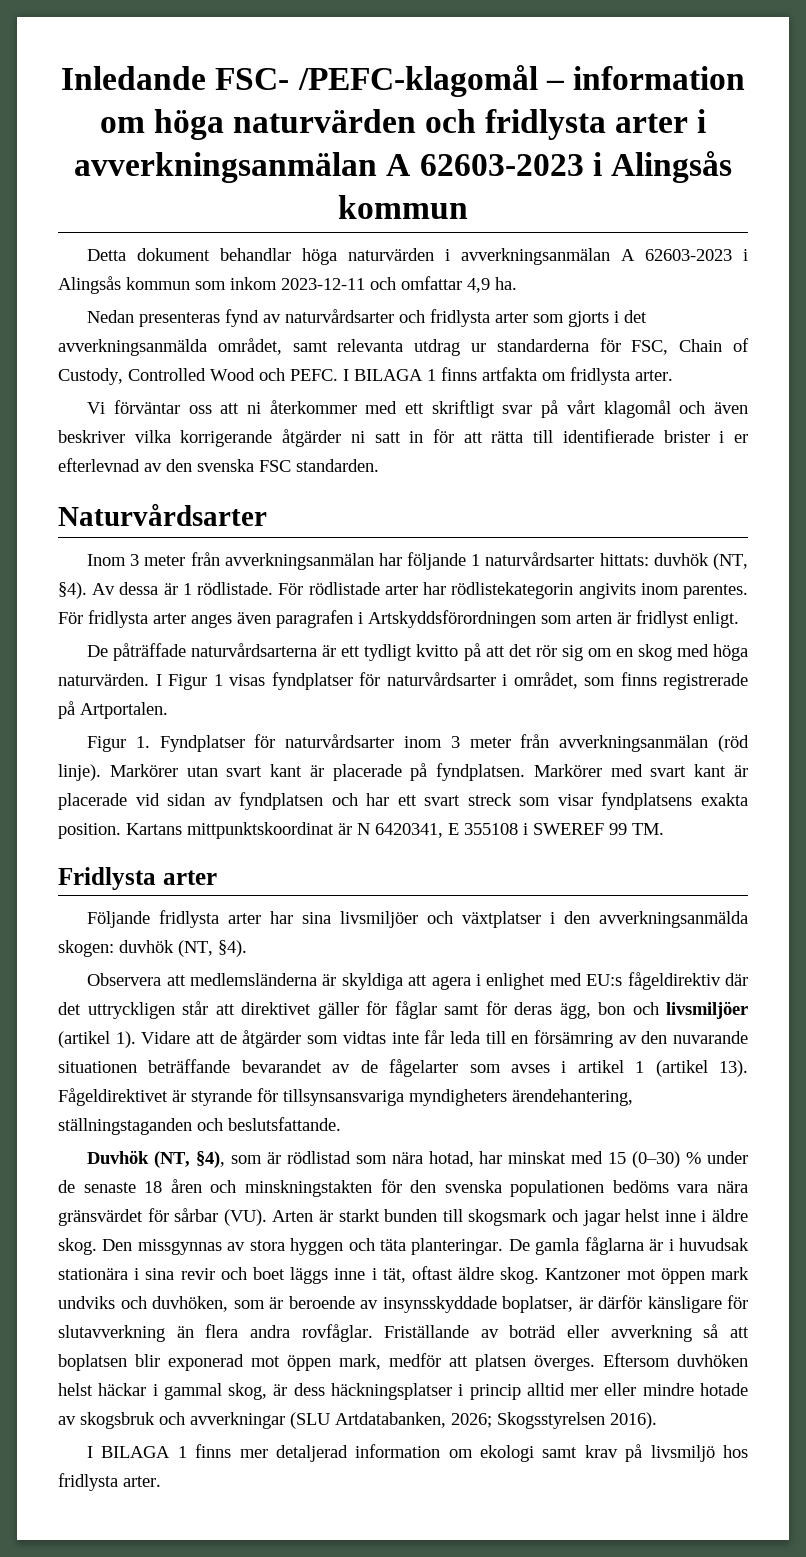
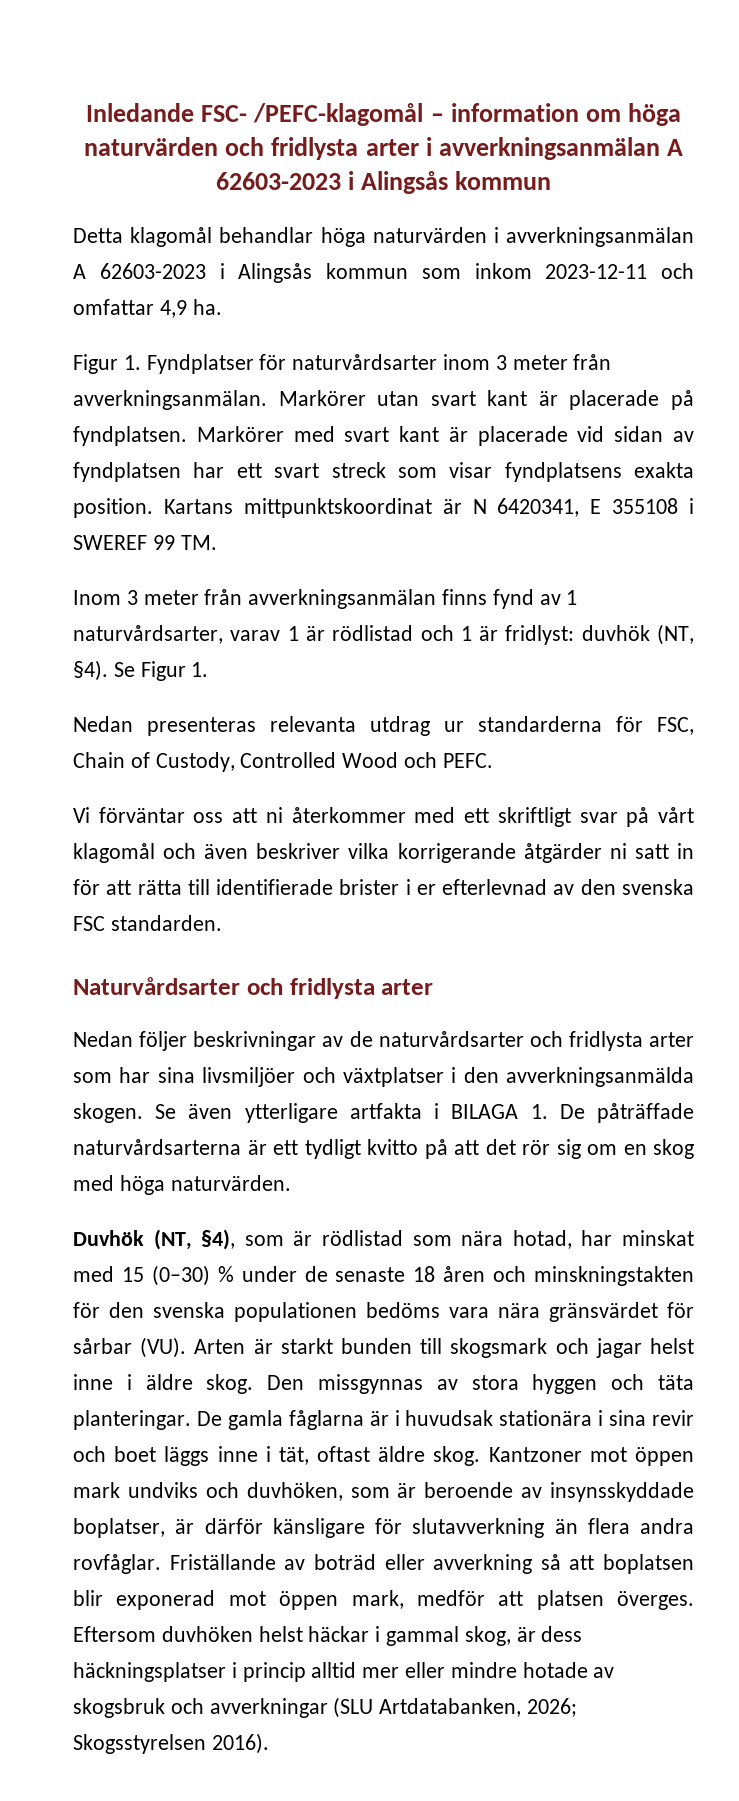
[137,248,211,261] dokument -> [130,227,213,247] klagomål
[87,309,648,327] [58,338,328,356] Nedan presenteras fynd av naturvårdsarter och fridlysta arter som gjorts i det avverkningsanmälda området, samt -> [73,354,612,374] [73,390,694,410] [73,426,694,446] [73,462,694,482] [73,498,694,518] [73,535,217,550] [73,589,578,609] [73,624,694,645] [73,660,209,681] [73,716,256,736] Figur 1. Fyndplatser för naturvårdsarter inom 3 meter från avverkningsanmälan. Markörer utan svart kant är placerade på fyndplatsen. Markörer med svart kant är placerade vid sidan av fyndplatsen har ett svart streck som visar fyndplatsens exakta position. Kartans mittpunktskoordinat är N 6420341, E 355108 i SWEREF 99 TM. // Inom 3 meter från avverkningsanmälan finns fynd av 1 naturvårdsarter, varav 1 är rödlistad och 1 är fridlyst: duvhök (NT, §4). Se Figur 1. // Nedan presenteras
[343,367,673,385] I BILAGA 1 finns artfakta om fridlysta arter. -> (493, 760) none
[87,552,748,570] [58,582,749,599] [58,610,739,628] // Inom 3 meter från avverkningsanmälan har följande 1 naturvårdsarter hittats: duvhök (NT, §4). Av dessa är 1 rödlistade. För rödlistade arter har rödlistekategorin angivits inom parentes. För fridlysta arter anges även paragrafen i Artskyddsförordningen som arten är fridlyst enligt. // -> [246,978,434,999] [73,1031,694,1051] [73,1067,694,1087] [73,1103,548,1123] och fridlysta arter // Nedan följer beskrivningar av de naturvårdsarter och fridlysta arter som har sina livsmiljöer och växtplatser i den avverkningsanmälda skogen. Se även ytterligare artfakta i BILAGA 1.
[155,672,748,690] [58,701,168,719] [87,734,749,752] [58,763,748,781] [58,792,749,810] [58,822,664,839] [58,867,217,890] [87,910,748,928] [58,940,247,957] [87,972,749,990] [58,1001,748,1019] [58,1030,748,1048] [58,1059,748,1077] [58,1088,633,1106] [58,1117,341,1135] I Figur 1 visas fyndplatser för naturvårdsarter i området, som finns registrerade på Artportalen. // Figur 1. Fyndplatser för naturvårdsarter inom 3 meter från avverkningsanmälan (röd linje). Markörer utan svart kant är placerade på fyndplatsen. Markörer med svart kant är placerade vid sidan av fyndplatsen och har ett svart streck som visar fyndplatsens exakta position. Kartans mittpunktskoordinat är N 6420341, E 355108 i SWEREF 99 TM. // Fridlysta arter // Följande fridlysta arter har sina livsmiljöer och växtplatser i den avverkningsanmälda skogen: duvhök (NT, §4). // Observera att medlemsländerna är skyldiga att agera i enlighet med EU:s fågeldirektiv där det uttryckligen står att direktivet gäller för fåglar samt för deras ägg, bon och livsmiljöer (artikel 1). Vidare att de åtgärder som vidtas inte får leda till en försämring av den nuvarande situationen beträffande bevarandet av de fågelarter som avses i artikel 1 (artikel 13). Fågeldirektivet är styrande för tillsynsansvariga myndigheters ärendehantering, ställningstaganden och beslutsfattande. -> (291, 1183) none
[87,1444,749,1462] [58,1473,161,1491] // I BILAGA 1 finns mer detaljerad information om ekologi samt krav på livsmiljö hos fridlysta arter. -> (269, 1743) none

